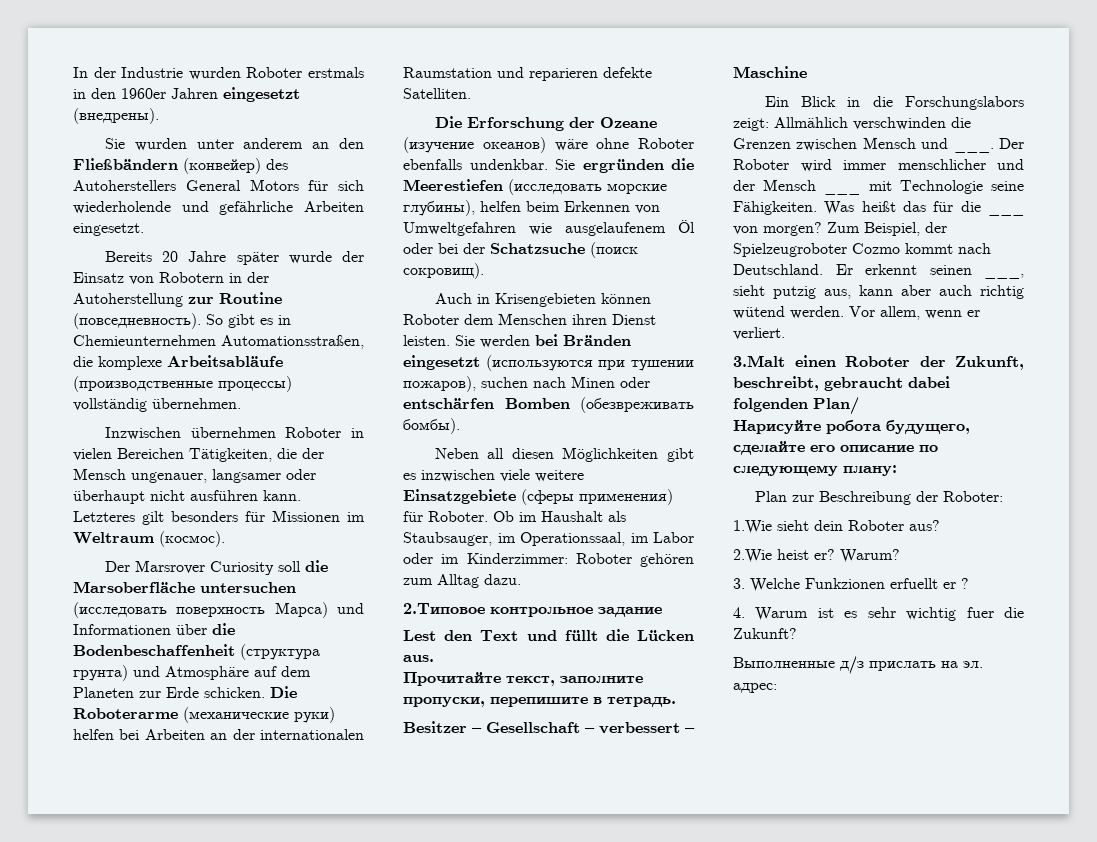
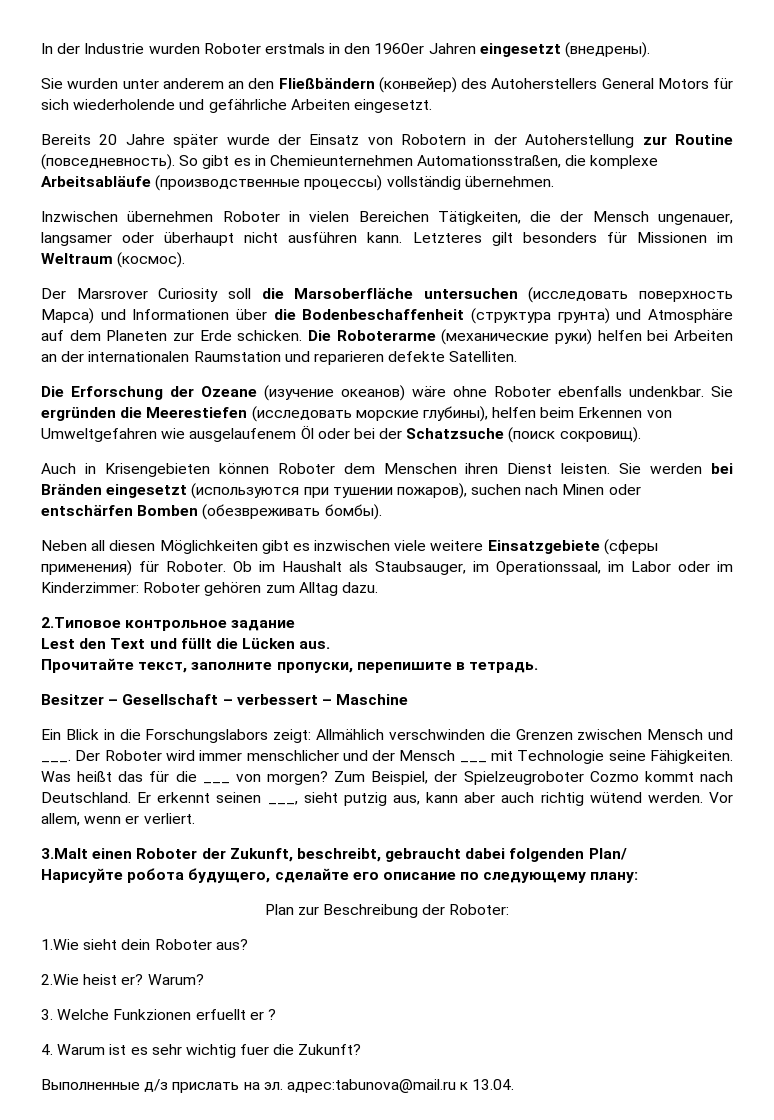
[733,683,777,693] адрес: -> [286,1079,515,1093] адрес:tabunova@mail.ru к 13.04.

